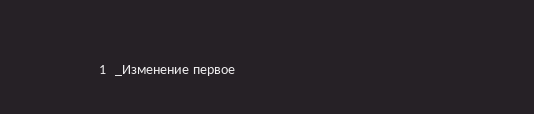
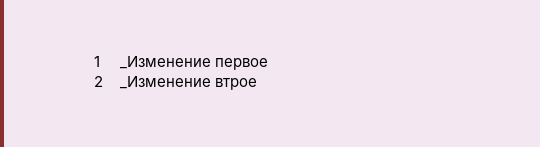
(236, 71) none -> [93,76,258,90] // 2 _Изменение втрое

